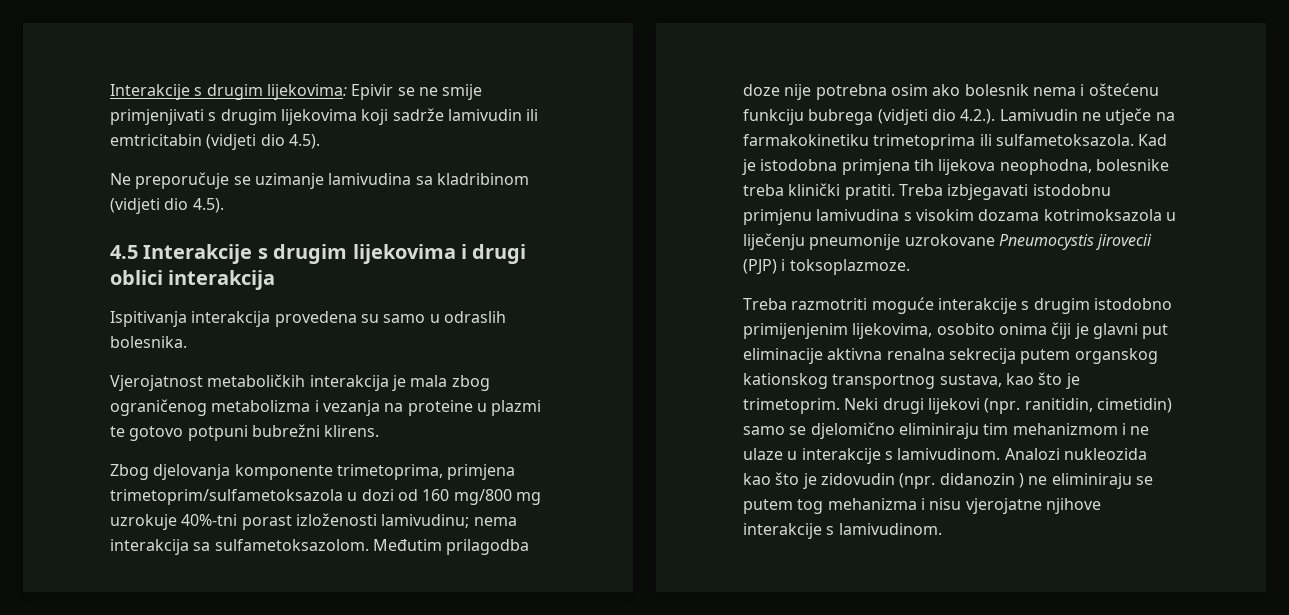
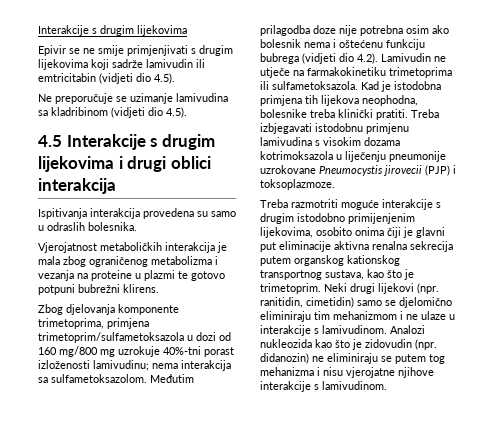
[110,84,347,100] Interakcije s drugim lijekovima: -> [38,25,187,36] Interakcije s drugim lijekovima //
[960,109,996,124] 4.2.). -> [357,53,378,64] 4.2).
[939,473,1024,488] didanozin ) -> [260,353,309,364] didanozin)

